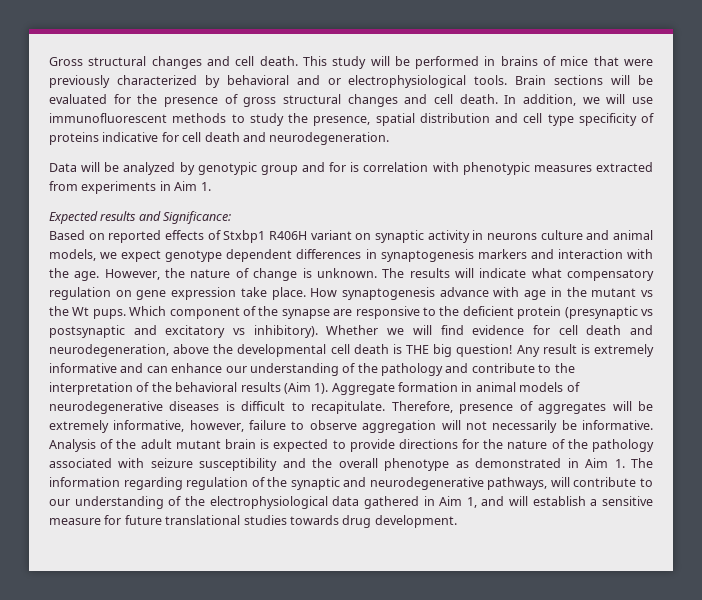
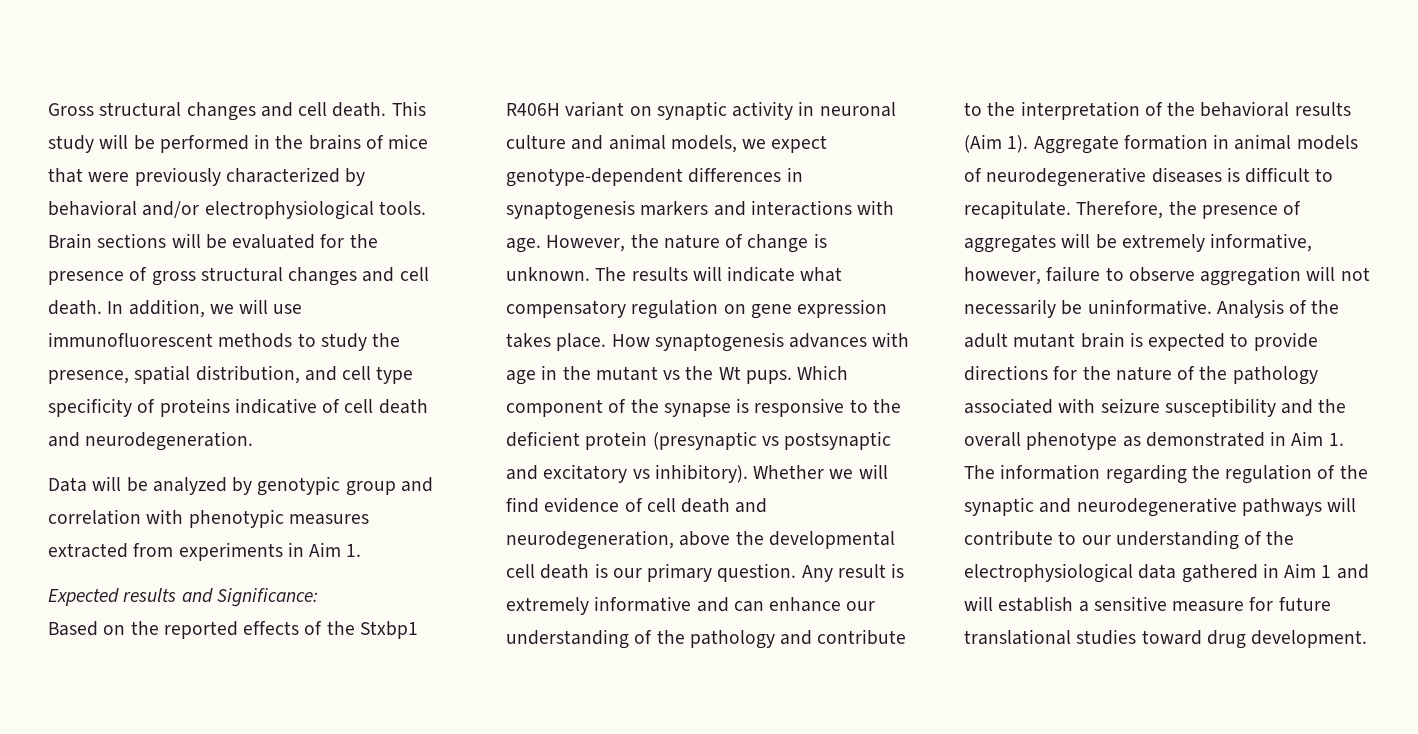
(496, 61) none -> [275,135,304,149] the
[296,75,341,85] and or -> [142,201,200,218] and/or
[419,113,490,123] distribution -> [195,365,300,384] distribution,
[161,132,179,142] for -> [322,399,341,413] of
[329,162,360,172] for is -> (433, 484) none
(105, 236) none -> [130,621,159,635] the
(221, 235) none -> [326,621,355,635] the
[487,233,538,240] neurons -> [819,102,896,117] neuronal
[165,249,293,262] genotype dependent -> [506,168,683,187] genotype-dependent
[557,249,653,259] [49,268,69,278] interaction with the -> [750,200,895,216] interactions with
[240,287,267,297] take -> [506,333,551,348] takes
[439,287,489,297] advance -> [789,333,868,348] advances
[333,309,353,316] are -> [736,398,750,413] is
[532,325,550,335] for -> [624,498,643,512] of
[406,344,513,357] THE big question! -> [612,563,797,582] our primary question.
(453, 407) none -> [1168,201,1197,215] the
[582,420,654,430] informative. -> [1087,299,1212,315] uninformative.
(183, 483) none -> [1191,465,1220,479] the
[487,477,548,490] pathways, -> [1241,498,1322,516] pathways
[466,497,477,508] 1, -> [1321,565,1332,578] 1
[289,515,339,525] towards -> [1141,630,1202,645] toward

